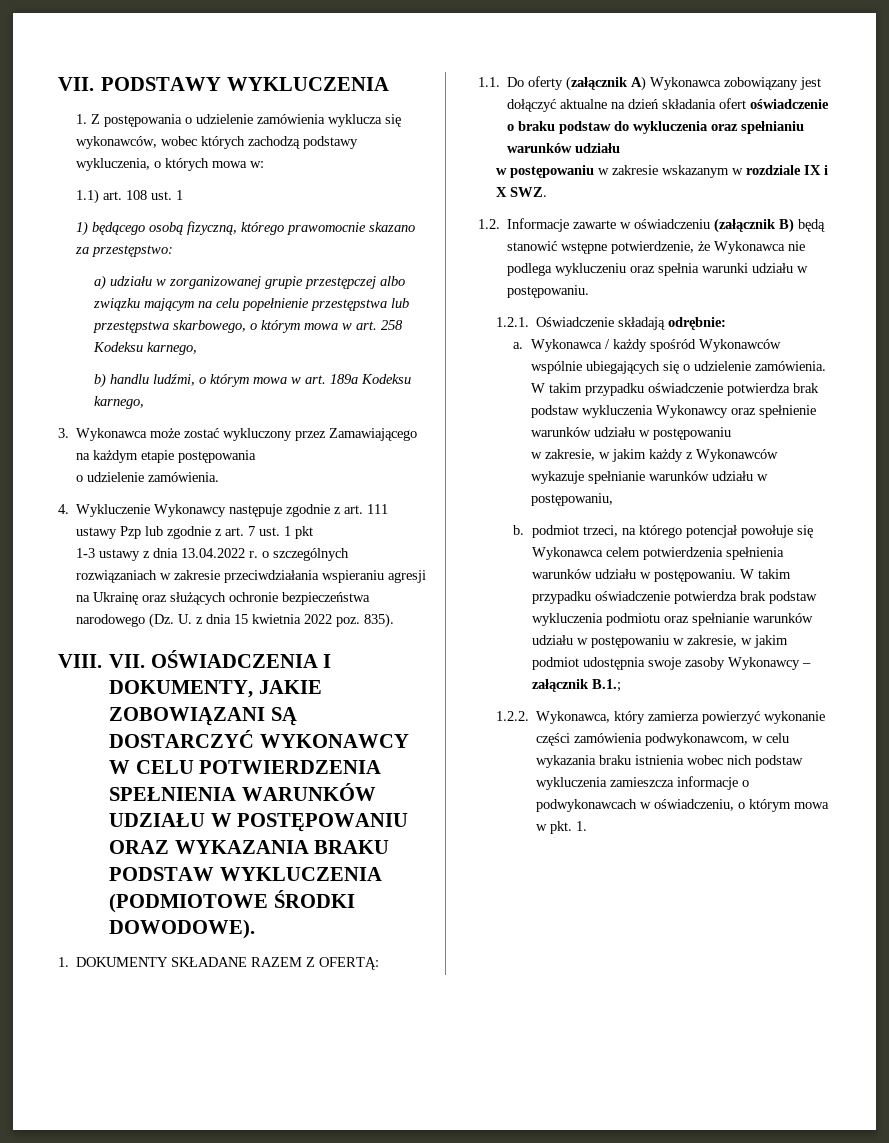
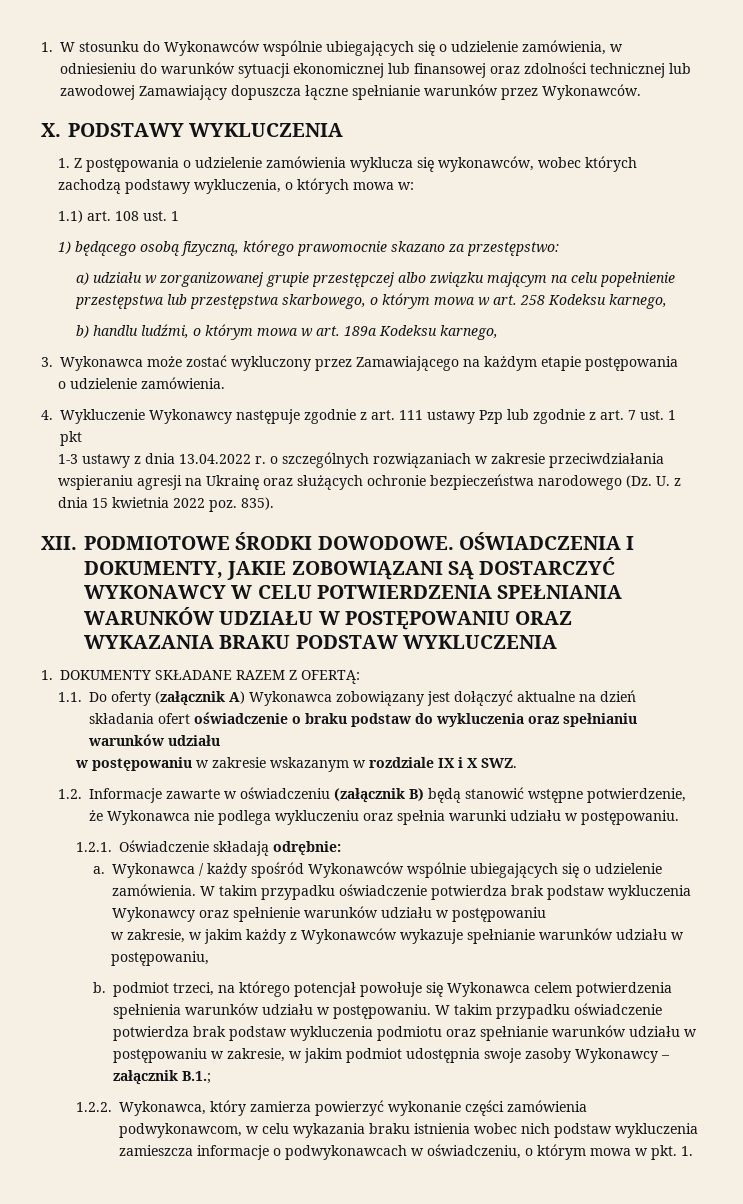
[58,77,94,91] VII. -> [41,40,623,56] [60,62,691,78] [60,84,641,100] [41,123,61,137] 1. W stosunku do Wykonawców wspólnie ubiegających się o udzielenie zamówienia, w odniesieniu do warunków sytuacji ekonomicznej lub finansowej oraz zdolności technicznej lub zawodowej Zamawiający dopuszcza łączne spełnianie warunków przez Wykonawców. // X.
[58,654,146,668] VIII. VII. -> [41,532,454,550] XII. PODMIOTOWE ŚRODKI DOWODOWE.
[109,787,237,801] SPEŁNIENIA -> [497,585,623,599] SPEŁNIANIA
[109,890,355,913] [109,919,256,939] (PODMIOTOWE ŚRODKI DOWODOWE). -> (557, 642) none

